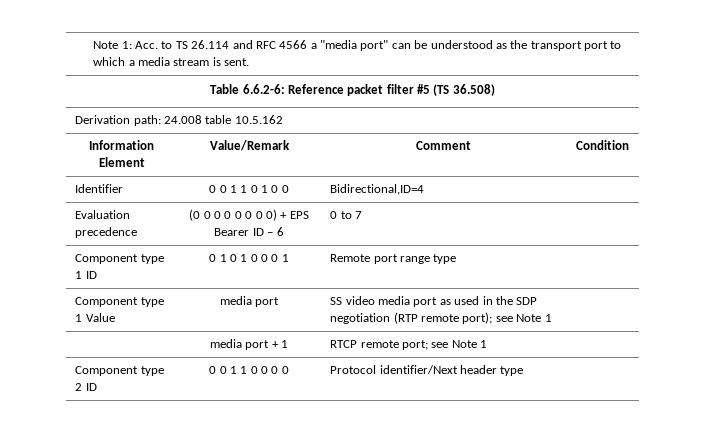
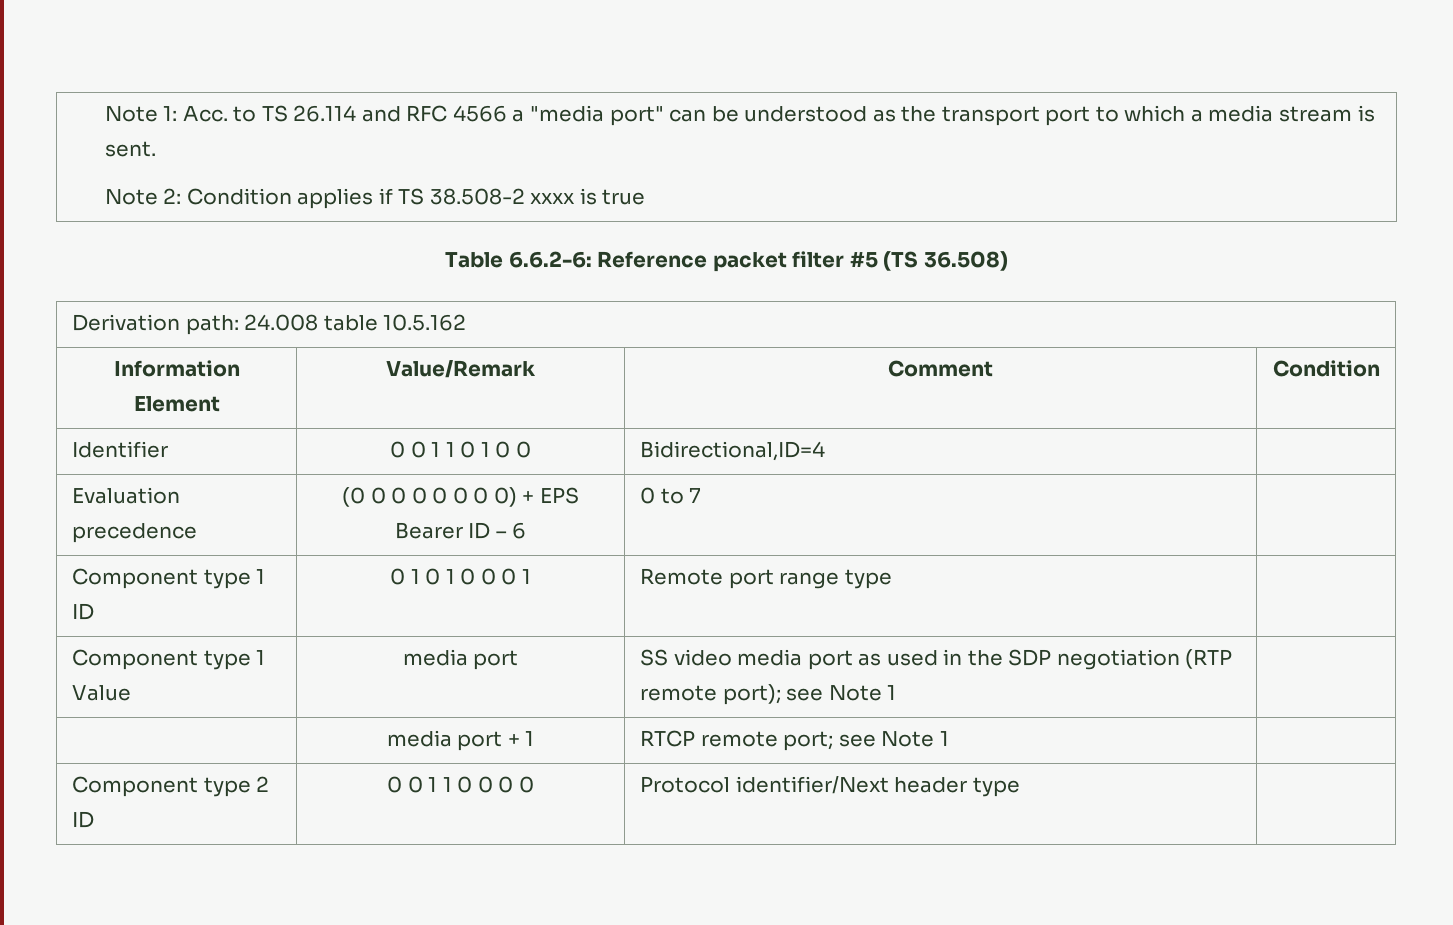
(250, 62) none -> [104,188,646,209] // Note 2: Condition applies if TS 38.508-2 xxxx is true

